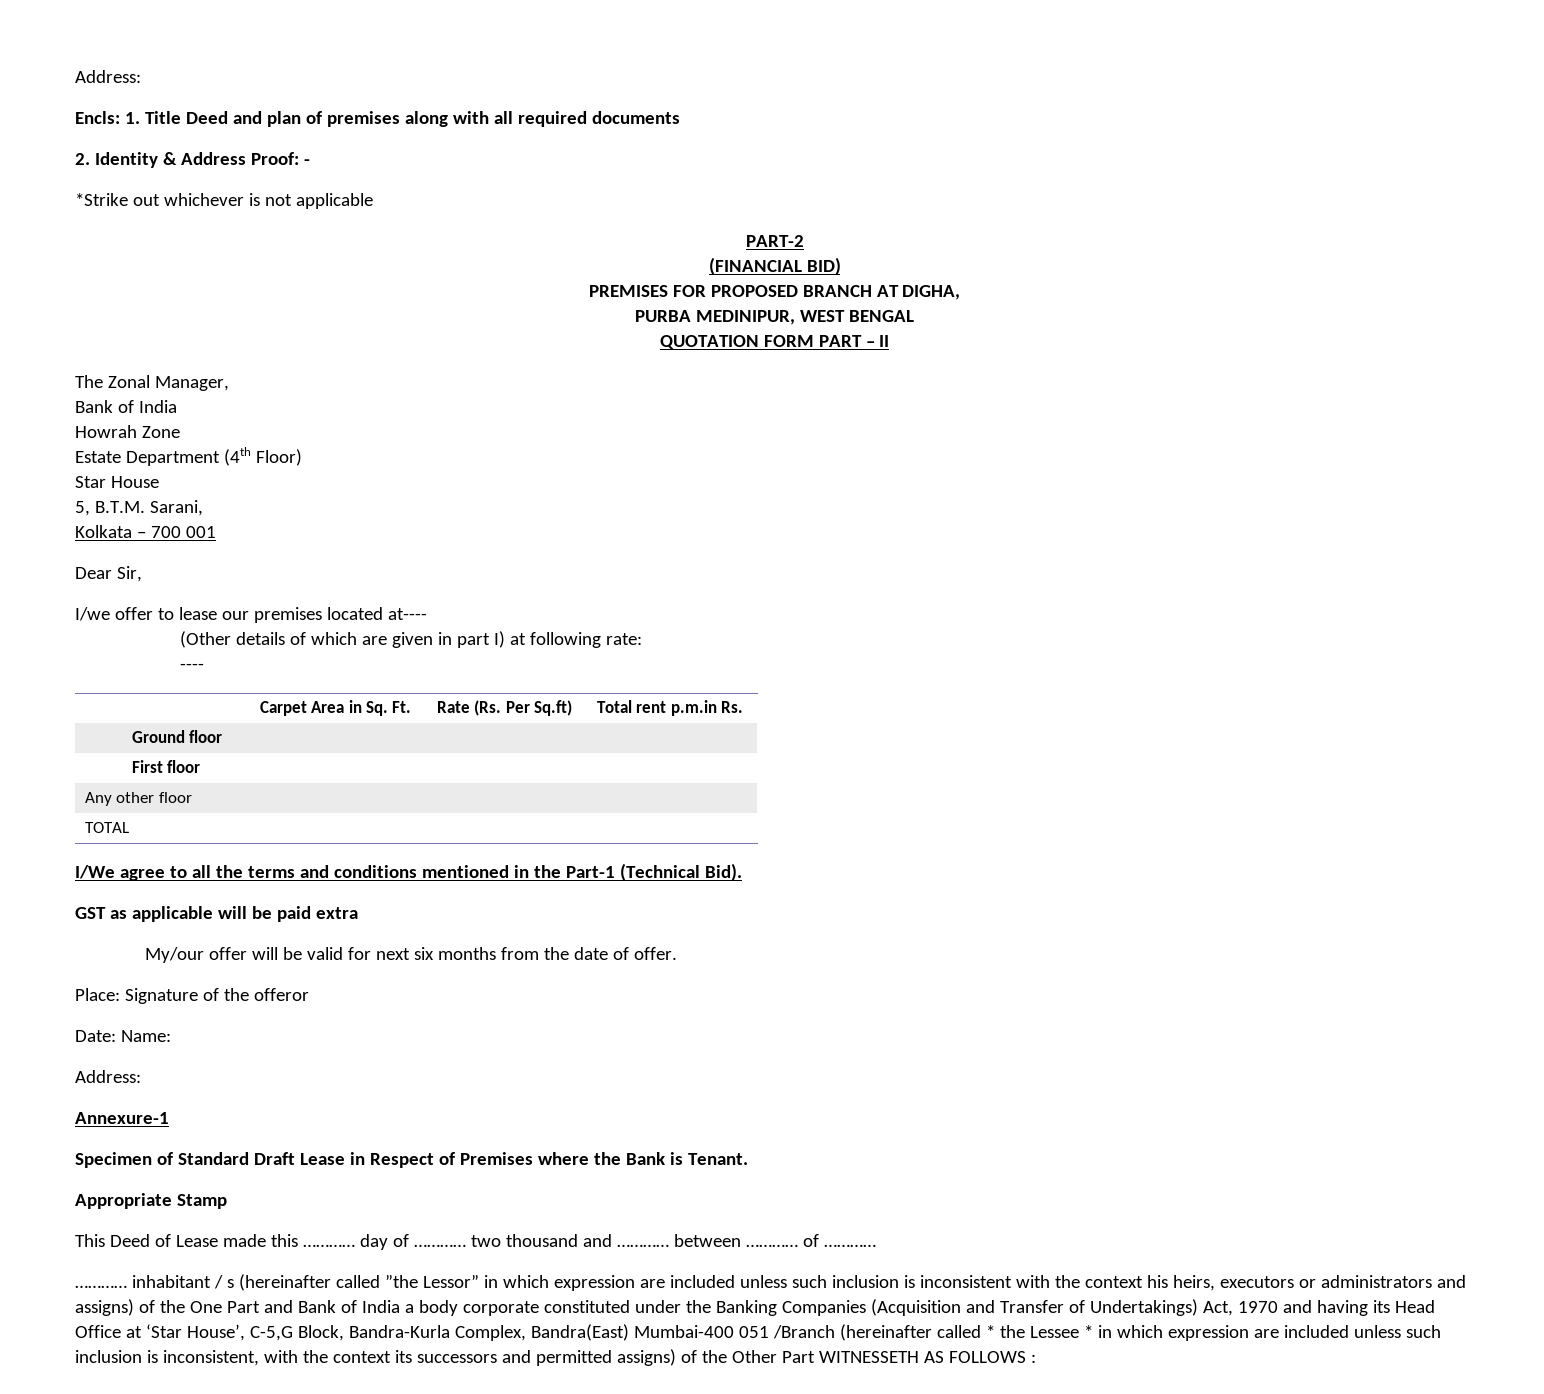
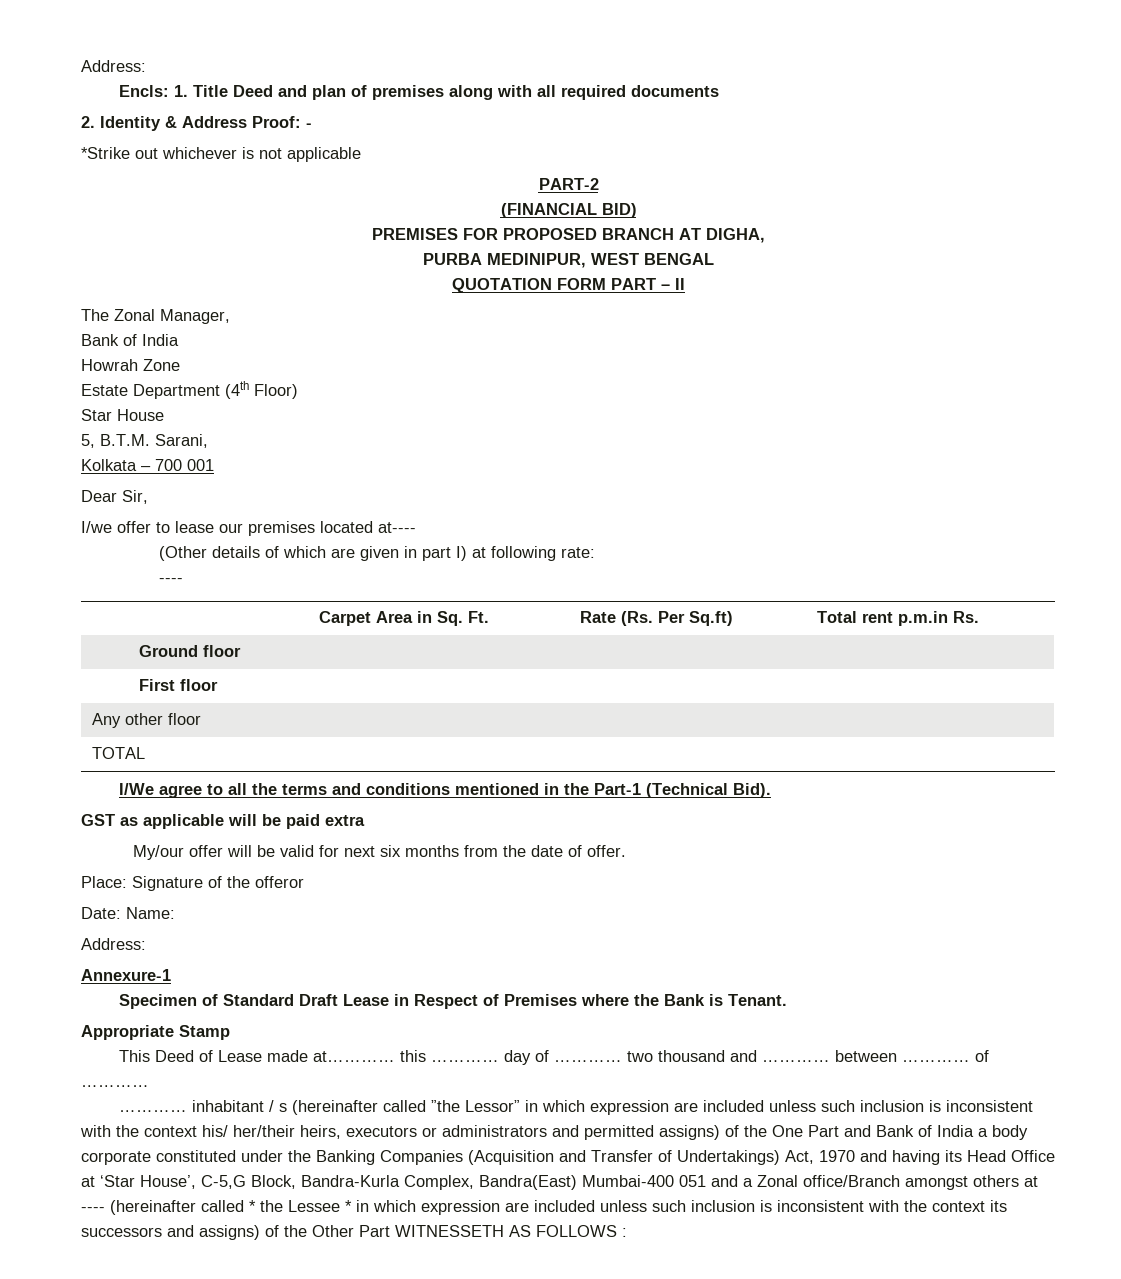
(266, 1240) none -> [313,1051,396,1062] at…………
[1146,1275,1168,1288] his -> [202,1125,295,1137] his/ her/their
(1466, 1281) none -> [584,1125,654,1140] permitted
[772,1325,835,1339] /Branch -> [711,1175,1038,1190] [81,1207,105,1212] and a Zonal office/Branch amongst others at ----
[162,1350,259,1366] inconsistent, -> [777,1200,864,1212] inconsistent
[535,1350,612,1366] permitted -> (194, 1231) none

